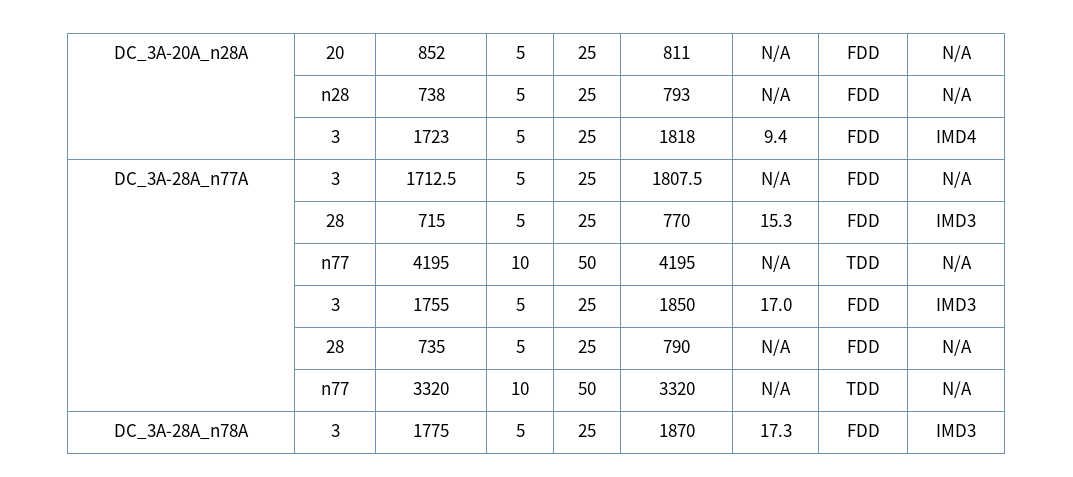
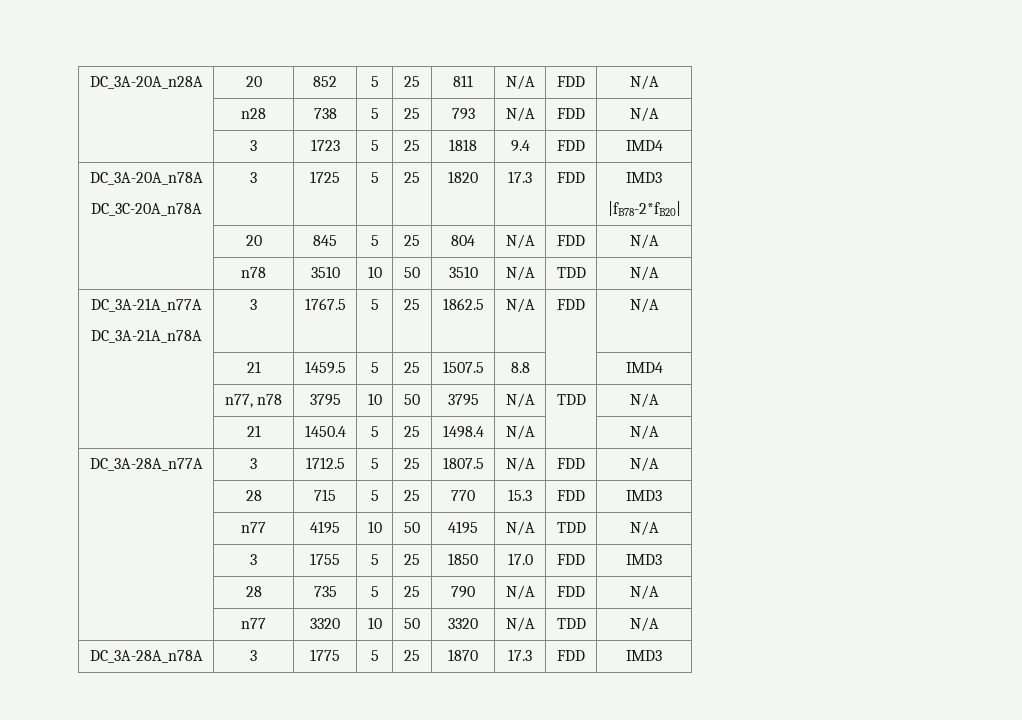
(976, 136) none -> [89,172,203,185] [90,203,202,216] [250,172,257,183] [310,171,340,183] [370,172,379,183] [404,172,420,183] [448,171,478,183] [508,171,532,183] [557,172,585,183] [626,172,662,183] [607,201,681,216] [245,235,262,246] [313,235,337,246] [370,235,379,246] [404,235,420,246] [451,235,475,246] [505,234,535,249] [557,235,585,246] [629,234,659,249] [241,267,266,278] [310,266,340,278] [367,266,382,278] [404,267,420,278] [448,266,478,278] [505,266,535,281] [556,267,586,278] [629,266,659,281] [90,298,202,312] [90,329,202,343] [250,299,257,310] [304,298,346,310] [370,299,379,310] [404,299,420,310] [442,298,484,310] [505,298,535,313] [557,299,585,310] [629,298,659,313] [246,361,261,373] [304,361,346,374] [370,362,379,373] [404,362,420,373] [442,361,484,373] [510,362,530,373] [625,362,663,373] [224,394,283,408] [309,394,341,406] [367,393,382,405] [404,394,420,405] [447,394,479,406] [505,393,535,408] [556,394,586,405] [629,393,659,408] [246,425,261,437] [304,425,346,437] [370,426,379,437] [404,426,420,437] [442,425,484,438] [505,425,535,440] [629,425,659,440] // DC_3A-20A_n78A // DC_3C-20A_n78A | 3 | 1725 | 5 | 25 | 1820 | 17.3 | FDD | IMD3 // |fB78-2*fB20| // | 20 | 845 | 5 | 25 | 804 | N/A | FDD | N/A // | n78 | 3510 | 10 | 50 | 3510 | N/A | TDD | N/A // DC_3A-21A_n77A // DC_3A-21A_n78A | 3 | 1767.5 | 5 | 25 | 1862.5 | N/A | FDD | N/A // | 21 | 1459.5 | 5 | 25 | 1507.5 | 8.8 | | IMD4 // | n77, n78 | 3795 | 10 | 50 | 3795 | N/A | TDD | N/A // | 21 | 1450.4 | 5 | 25 | 1498.4 | N/A | | N/A

